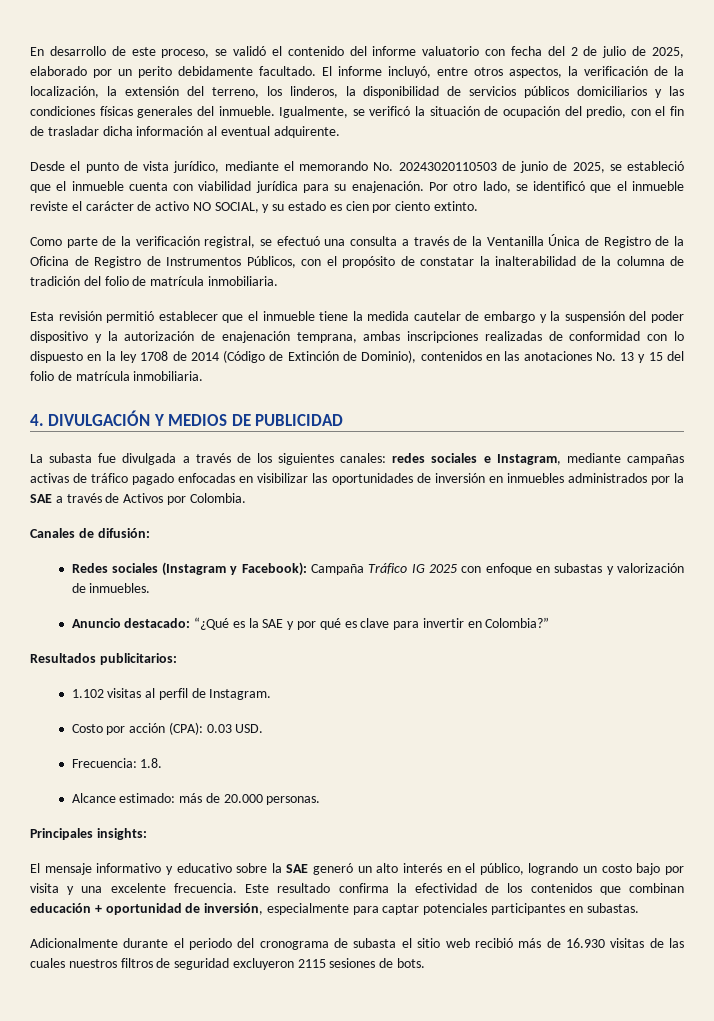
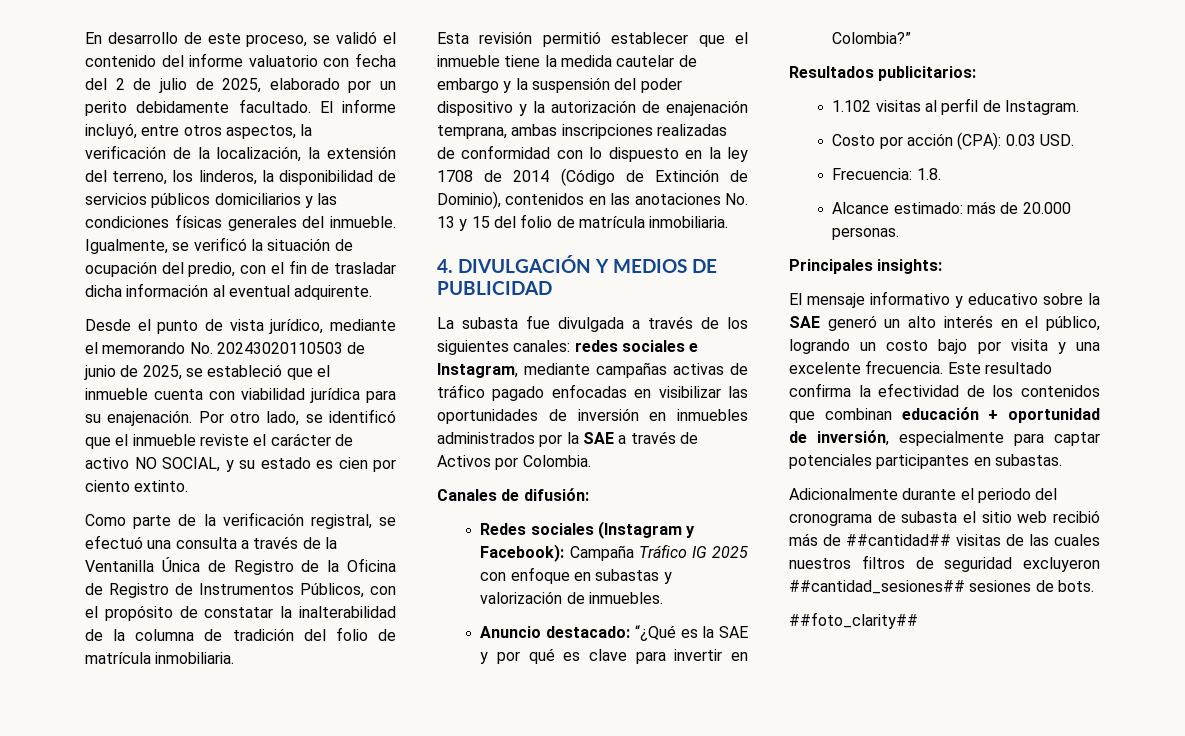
[565,938,605,948] 16.930 -> [846,534,951,546] ##cantidad##
[297,959,326,968] 2115 -> [789,580,965,594] ##cantidad_sesiones##
(426, 963) none -> [789,612,918,629] // ##foto_clarity##

